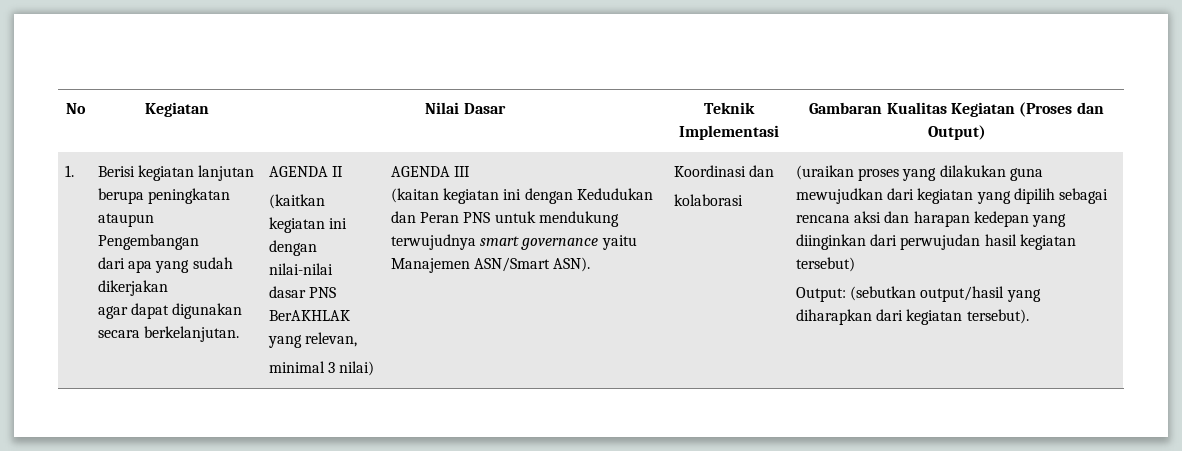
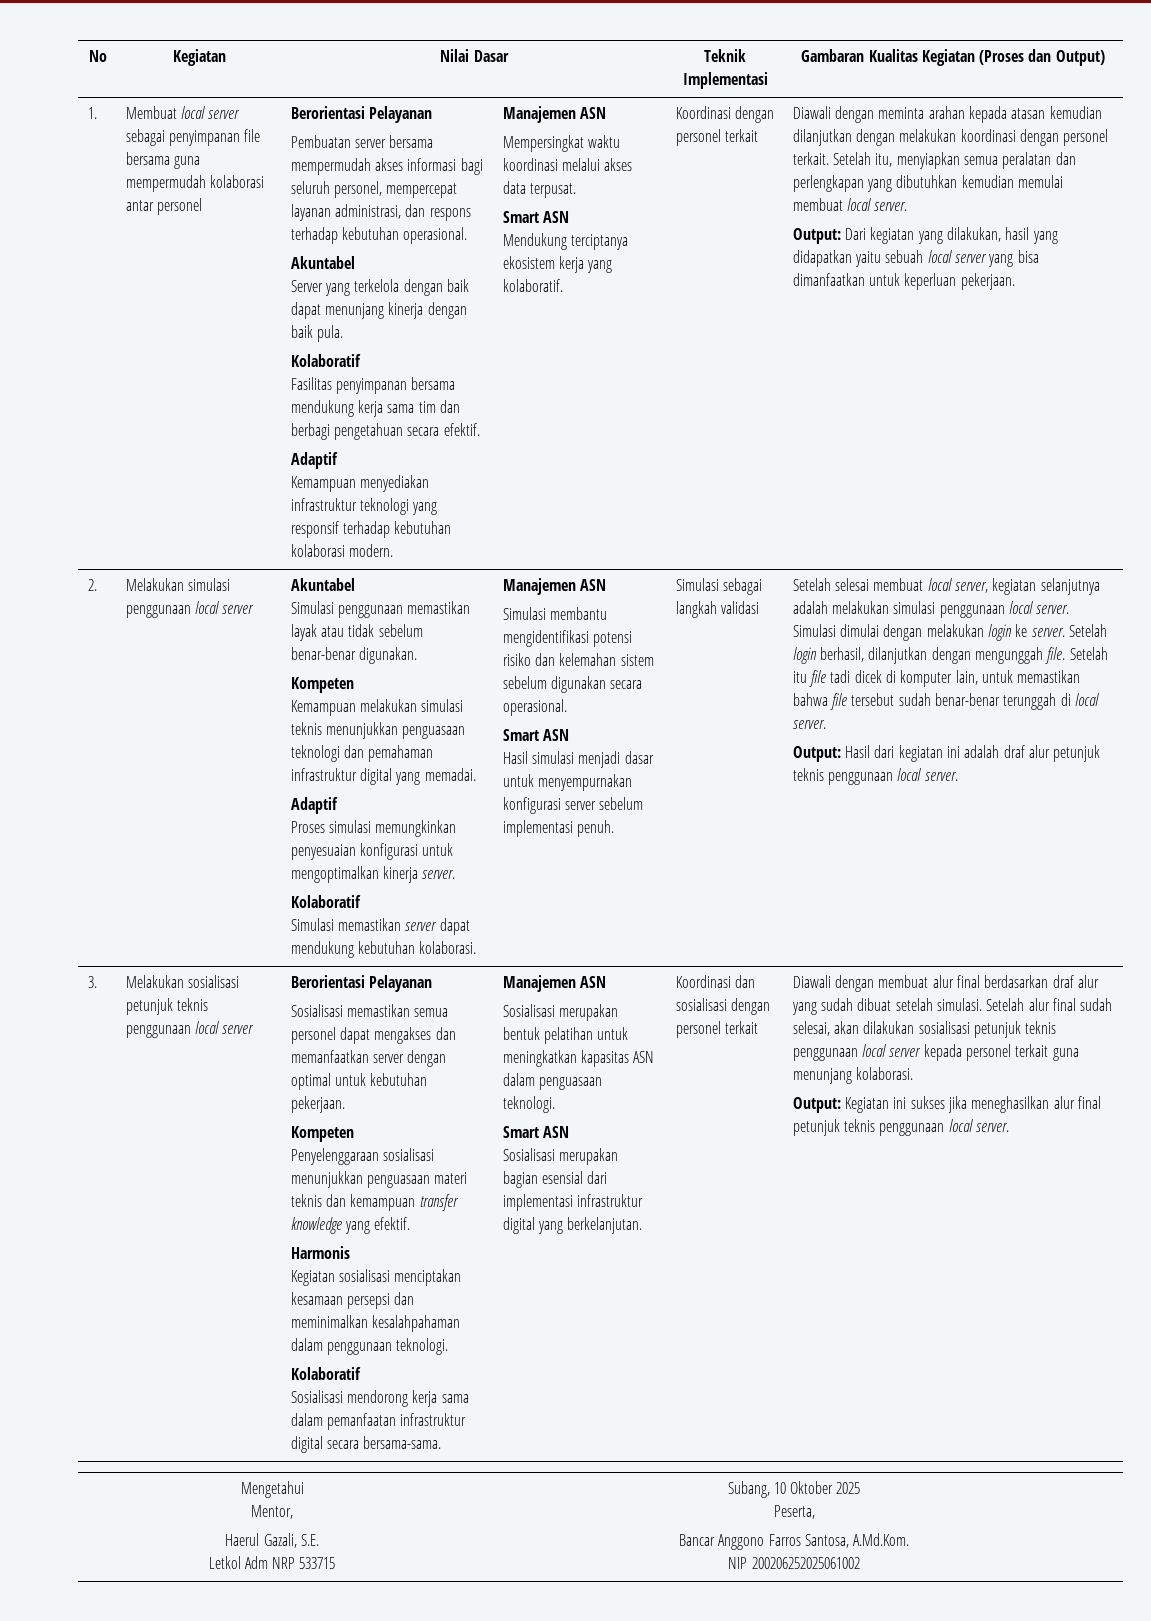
[97,165,255,181] [97,188,231,204] [97,213,154,227] [97,234,199,250] [97,257,233,273] [97,280,168,296] [97,303,243,319] [97,326,240,342] [268,166,344,177] [268,194,325,209] [268,217,348,233] [268,240,317,256] [268,263,333,275] [268,286,337,298] [268,310,350,321] [267,332,358,348] [268,361,375,376] [390,166,471,177] [390,188,653,204] [390,211,619,227] [390,234,637,250] [390,257,591,273] [673,165,775,177] [673,194,743,206] [795,165,1043,181] [795,188,1109,204] [795,211,1067,227] [795,234,1076,250] [795,257,855,272] [795,286,1041,302] [795,309,1029,325] Berisi kegiatan lanjutan berupa peningkatan ataupun Pengembangan // dari apa yang sudah dikerjakan // agar dapat digunakan secara berkelanjutan. | AGENDA II // (kaitkan kegiatan ini dengan nilai-nilai // dasar PNS BerAKHLAK yang relevan, // minimal 3 nilai) | AGENDA III // (kaitan kegiatan ini dengan Kedudukan dan Peran PNS untuk mendukung terwujudnya smart governance yaitu Manajemen ASN/Smart ASN). | Koordinasi dan // kolaborasi | (uraikan proses yang dilakukan guna mewujudkan dari kegiatan yang dipilih sebagai rencana aksi dan harapan kedepan yang diinginkan dari perwujudan hasil kegiatan tersebut) // Output: (sebutkan output/hasil yang diharapkan dari kegiatan tersebut). -> [125,106,241,119] [125,129,261,146] [125,152,201,169] [125,175,265,192] [125,198,203,215] [290,106,433,123] [290,135,434,148] [290,158,483,175] [290,181,458,198] [290,204,471,221] [290,227,468,244] [290,256,355,269] [290,279,470,296] [290,302,467,319] [290,325,344,342] [290,354,361,367] [290,377,456,394] [290,400,461,417] [290,423,480,440] [290,452,338,469] [290,475,430,492] [290,498,438,515] [290,521,452,538] [290,544,394,557] [502,106,607,123] [502,135,621,152] [502,158,633,171] [502,181,577,198] [502,211,570,223] [502,233,629,250] [502,256,613,273] [502,279,563,292] [675,106,775,123] [675,129,759,146] [792,106,1102,123] [792,129,1109,146] [792,152,1076,169] [792,175,1064,192] [792,198,908,211] [792,227,1058,244] [792,250,1039,267] [792,273,1015,290] [87,579,97,591] [125,578,231,591] [125,601,255,618] [290,578,355,591] [290,601,471,618] [290,624,423,641] [290,647,418,664] [290,677,354,693] [290,699,464,716] [290,722,466,739] [290,745,434,762] [290,768,476,785] [290,797,338,814] [290,820,457,837] [290,843,454,860] [290,866,456,883] [290,895,361,908] [290,918,470,935] [290,941,477,958] [502,578,607,595] [502,607,608,620] [502,630,633,647] [502,653,654,666] [502,676,643,693] [502,699,567,716] [502,729,570,741] [502,751,654,768] [502,774,633,791] [502,797,644,814] [502,820,615,837] [675,578,763,595] [675,601,760,618] [792,578,1100,595] [792,601,1070,618] [792,624,1108,641] [792,647,1108,664] [792,670,1081,687] [792,693,1100,710] [792,720,826,729] [792,745,1101,762] [792,768,958,785] [87,976,97,988] [125,975,240,988] [125,998,209,1015] [125,1021,255,1038] [290,975,433,992] [290,1004,449,1017] [290,1027,456,1044] [290,1050,447,1067] [290,1073,428,1090] [290,1096,345,1113] [290,1126,354,1142] [290,1148,435,1165] [290,1171,468,1188] [290,1194,459,1211] [290,1217,411,1234] [290,1246,350,1259] [290,1269,462,1286] [290,1292,415,1309] [290,1315,461,1332] [290,1338,449,1355] [290,1367,361,1380] [290,1390,469,1407] [290,1413,467,1430] [290,1436,442,1453] [502,975,607,992] [502,1004,619,1021] [502,1027,629,1044] [502,1050,655,1067] [502,1073,603,1090] [502,1096,555,1113] [502,1126,570,1138] [502,1148,619,1165] [502,1171,608,1188] [502,1194,644,1211] [502,1217,643,1234] [675,975,756,988] [675,998,771,1015] [675,1021,759,1038] [792,975,1100,992] [791,998,1113,1015] [792,1021,1057,1038] [792,1044,1079,1061] [792,1067,914,1084] [792,1096,1102,1113] [792,1119,1010,1136] [240,1481,304,1498] [251,1505,293,1519] [225,1533,319,1548] [208,1556,336,1569] [727,1481,861,1498] [773,1505,815,1519] [678,1533,910,1550] [728,1557,860,1569] Membuat local server sebagai penyimpanan file bersama guna mempermudah kolaborasi antar personel | Berorientasi Pelayanan // Pembuatan server bersama mempermudah akses informasi bagi seluruh personel, mempercepat layanan administrasi, dan respons terhadap kebutuhan operasional. // Akuntabel // Server yang terkelola dengan baik dapat menunjang kinerja dengan baik pula. // Kolaboratif // Fasilitas penyimpanan bersama mendukung kerja sama tim dan berbagi pengetahuan secara efektif. // Adaptif // Kemampuan menyediakan infrastruktur teknologi yang responsif terhadap kebutuhan kolaborasi modern. | Manajemen ASN // Mempersingkat waktu koordinasi melalui akses data terpusat. // Smart ASN // Mendukung terciptanya ekosistem kerja yang kolaboratif. | Koordinasi dengan personel terkait | Diawali dengan meminta arahan kepada atasan kemudian dilanjutkan dengan melakukan koordinasi dengan personel terkait. Setelah itu, menyiapkan semua peralatan dan perlengkapan yang dibutuhkan kemudian memulai membuat local server. // Output: Dari kegiatan yang dilakukan, hasil yang didapatkan yaitu sebuah local server yang bisa dimanfaatkan untuk keperluan pekerjaan. // 2. | Melakukan simulasi penggunaan local server | Akuntabel // Simulasi penggunaan memastikan layak atau tidak sebelum benar-benar digunakan. // Kompeten // Kemampuan melakukan simulasi teknis menunjukkan penguasaan teknologi dan pemahaman infrastruktur digital yang memadai. // Adaptif // Proses simulasi memungkinkan penyesuaian konfigurasi untuk mengoptimalkan kinerja server. // Kolaboratif // Simulasi memastikan server dapat mendukung kebutuhan kolaborasi. | Manajemen ASN // Simulasi membantu mengidentifikasi potensi risiko dan kelemahan sistem sebelum digunakan secara operasional. // Smart ASN // Hasil simulasi menjadi dasar untuk menyempurnakan konfigurasi server sebelum implementasi penuh. | Simulasi sebagai langkah validasi | Setelah selesai membuat local server, kegiatan selanjutnya adalah melakukan simulasi penggunaan local server. Simulasi dimulai dengan melakukan login ke server. Setelah login berhasil, dilanjutkan dengan mengunggah file. Setelah itu file tadi dicek di komputer lain, untuk memastikan bahwa file tersebut sudah benar-benar terunggah di local server. // Output: Hasil dari kegiatan ini adalah draf alur petunjuk teknis penggunaan local server. // 3. | Melakukan sosialisasi petunjuk teknis penggunaan local server | Berorientasi Pelayanan // Sosialisasi memastikan semua personel dapat mengakses dan memanfaatkan server dengan optimal untuk kebutuhan pekerjaan. // Kompeten // Penyelenggaraan sosialisasi menunjukkan penguasaan materi teknis dan kemampuan transfer knowledge yang efektif. // Harmonis // Kegiatan sosialisasi menciptakan kesamaan persepsi dan meminimalkan kesalahpahaman dalam penggunaan teknologi. // Kolaboratif // Sosialisasi mendorong kerja sama dalam pemanfaatan infrastruktur digital secara bersama-sama. | Manajemen ASN // Sosialisasi merupakan bentuk pelatihan untuk meningkatkan kapasitas ASN dalam penguasaan teknologi. // Smart ASN // Sosialisasi merupakan bagian esensial dari implementasi infrastruktur digital yang berkelanjutan. | Koordinasi dan sosialisasi dengan personel terkait | Diawali dengan membuat alur final berdasarkan draf alur yang sudah dibuat setelah simulasi. Setelah alur final sudah selesai, akan dilakukan sosialisasi petunjuk teknis penggunaan local server kepada personel terkait guna menunjang kolaborasi. // Output: Kegiatan ini sukses jika meneghasilkan alur final petunjuk teknis penggunaan local server. // Mengetahui // Mentor, // Haerul Gazali, S.E. // Letkol Adm NRP 533715 | Subang, 10 Oktober 2025 // Peserta, // Bancar Anggono Farros Santosa, A.Md.Kom. // NIP 200206252025061002

